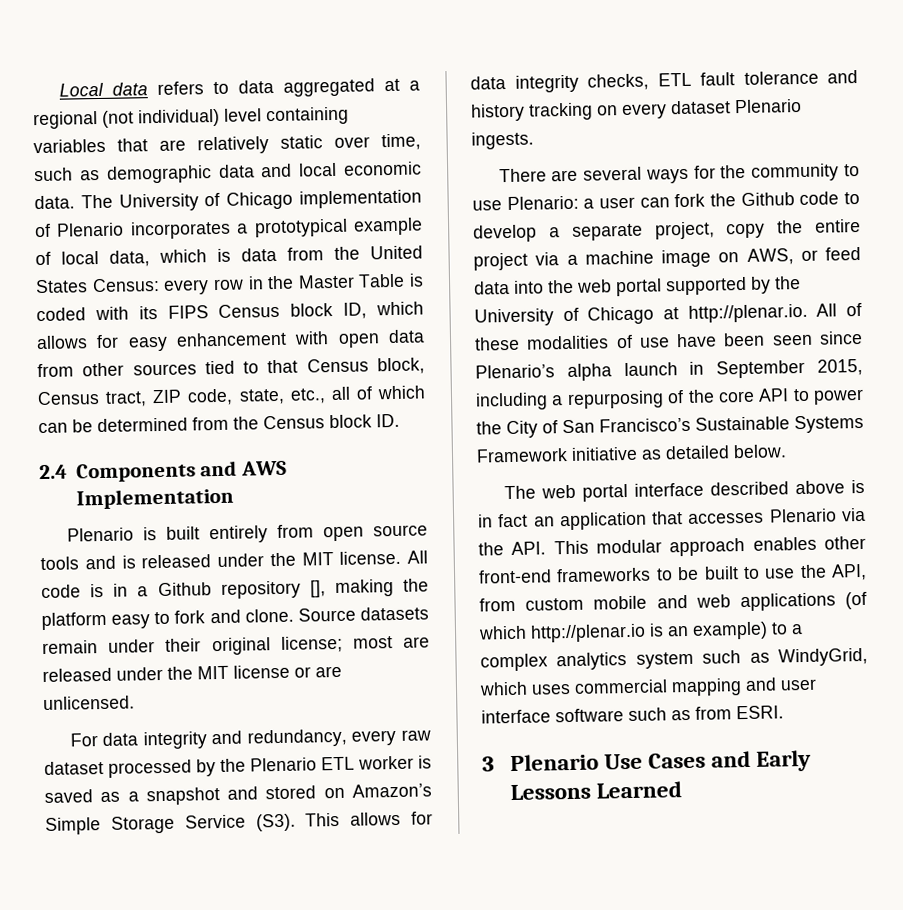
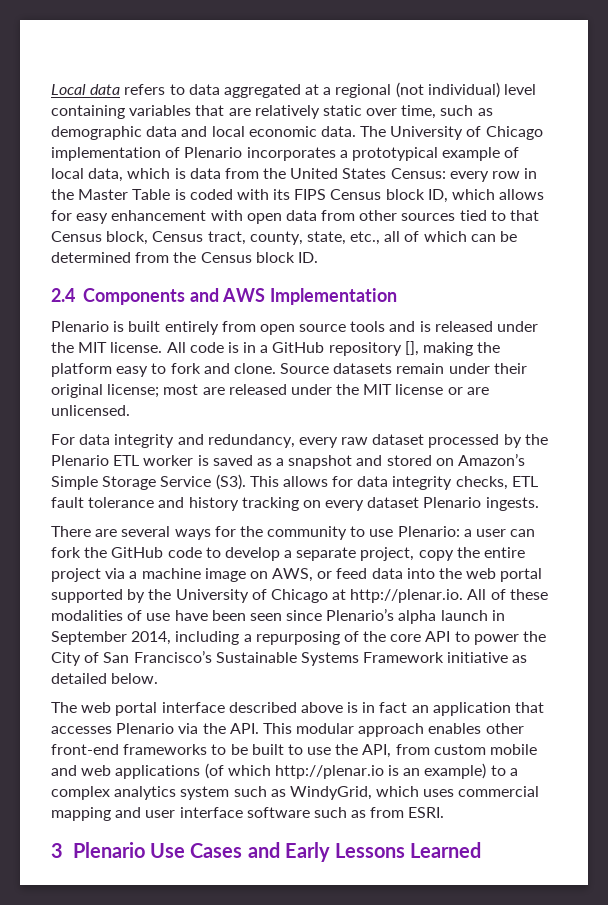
[152,388,234,406] ZIP code, -> [249,231,303,245] county,
[157,582,212,597] Github -> [272,342,325,353] GitHub
[740,192,795,207] Github -> [111,547,164,558] GitHub
[817,358,863,376] 2015, -> [131,631,172,645] 2014,

